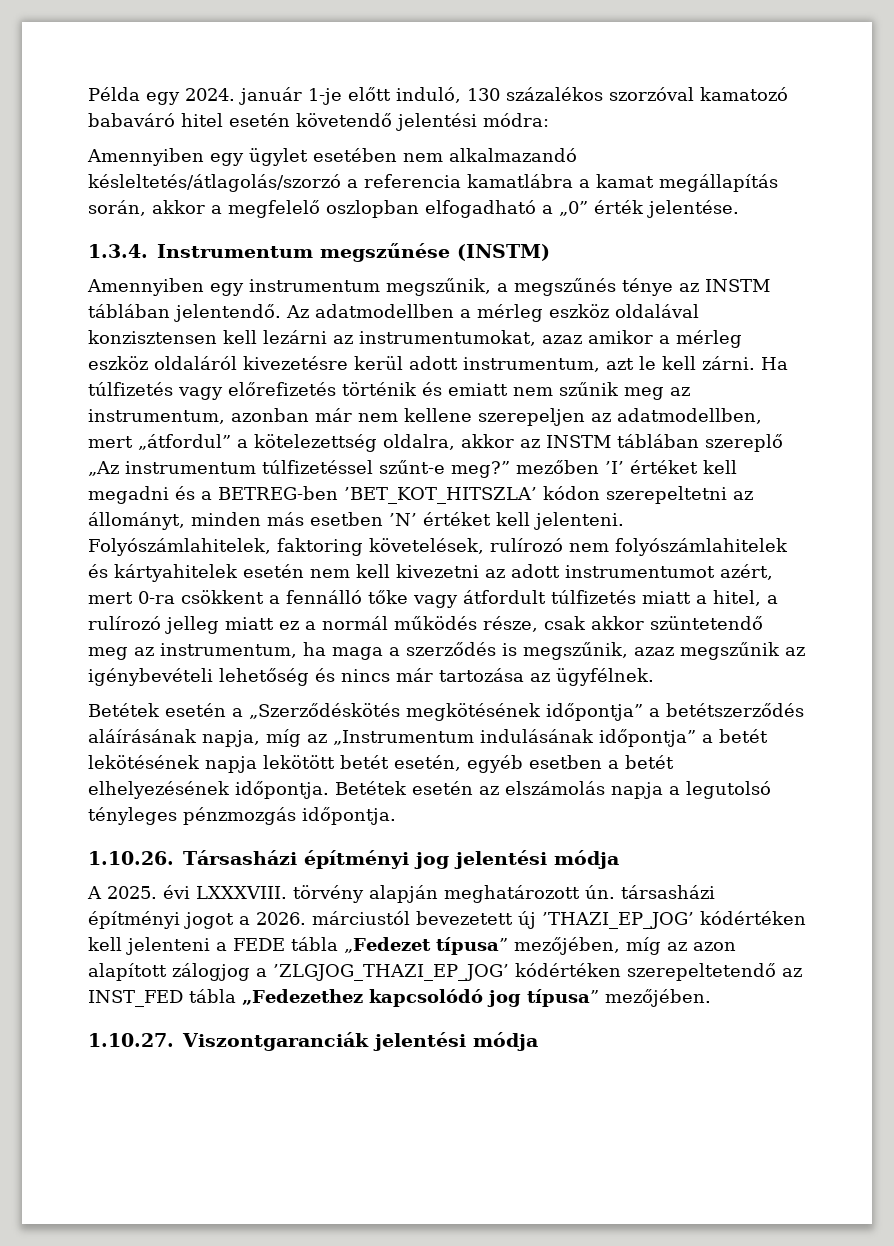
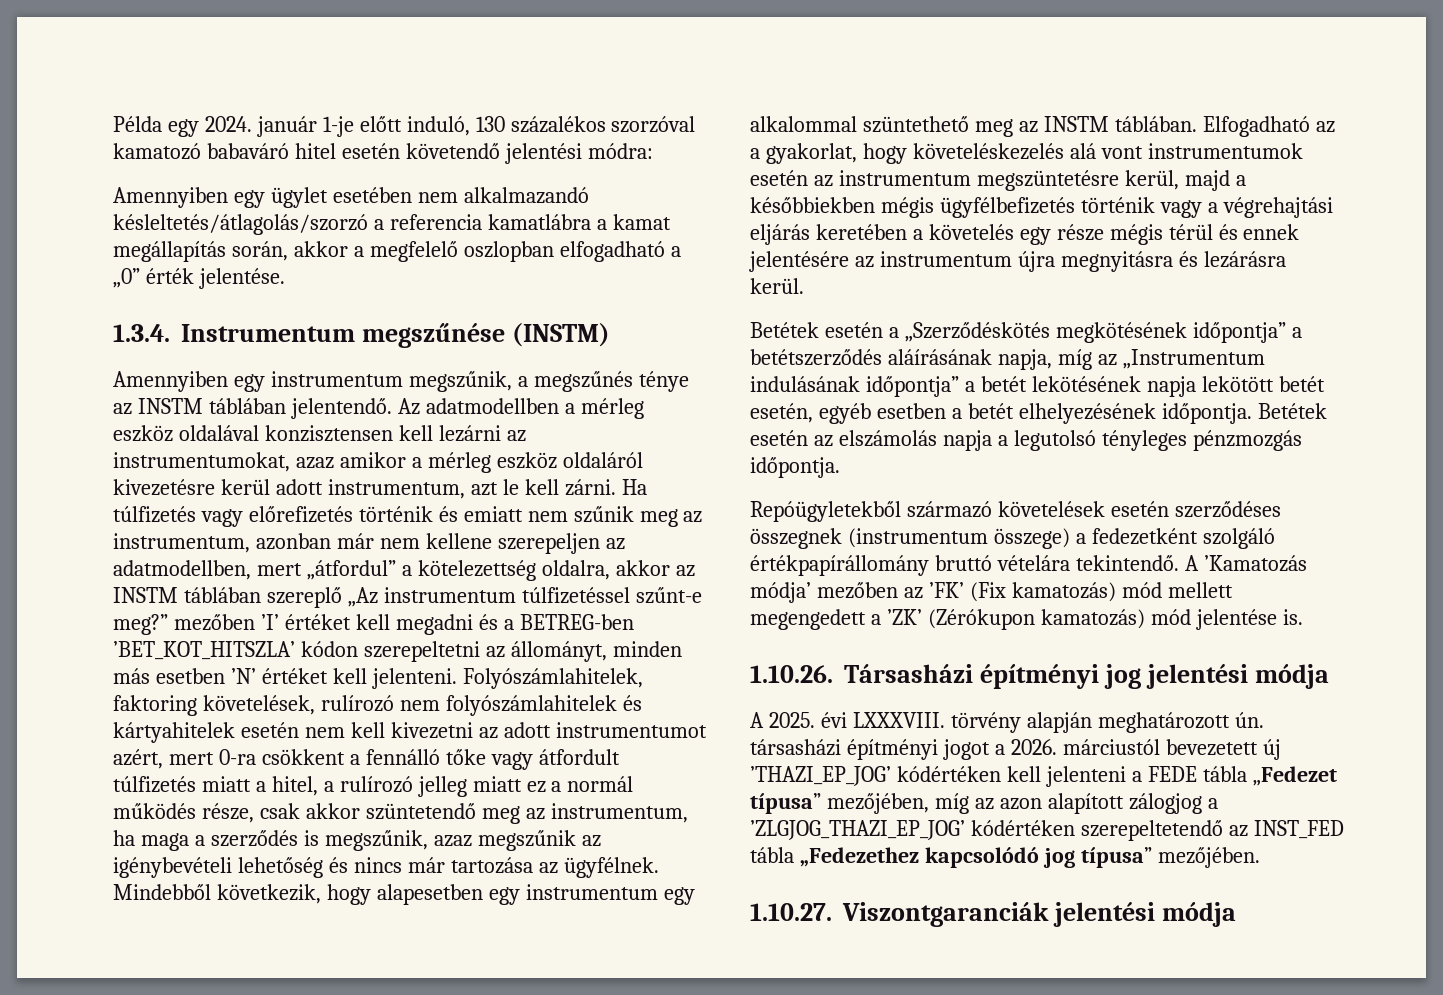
(654, 677) none -> [113,884,695,905] [750,116,1335,137] [750,143,1303,164] [750,170,1246,191] [750,197,1333,218] [750,224,1300,245] [749,251,1286,272] [750,278,804,294] Mindebből következik, hogy alapesetben egy instrumentum egy alkalommal szüntethető meg az INSTM táblában. Elfogadható az a gyakorlat, hogy követeléskezelés alá vont instrumentumok esetén az instrumentum megszüntetésre kerül, majd a későbbiekben mégis ügyfélbefizetés történik vagy a végrehajtási eljárás keretében a követelés egy része mégis térül és ennek jelentésére az instrumentum újra megnyitásra és lezárásra kerül.
(396, 816) none -> [750,501,1281,522] [750,528,1275,549] [750,555,1307,576] [750,582,1233,603] [750,609,1303,630] // Repóügyletekből származó követelések esetén szerződéses összegnek (instrumentum összege) a fedezetként szolgáló értékpapírállomány bruttó vételára tekintendő. A ’Kamatozás módja’ mezőben az ’FK’ (Fix kamatozás) mód mellett megengedett a ’ZK’ (Zérókupon kamatozás) mód jelentése is.

